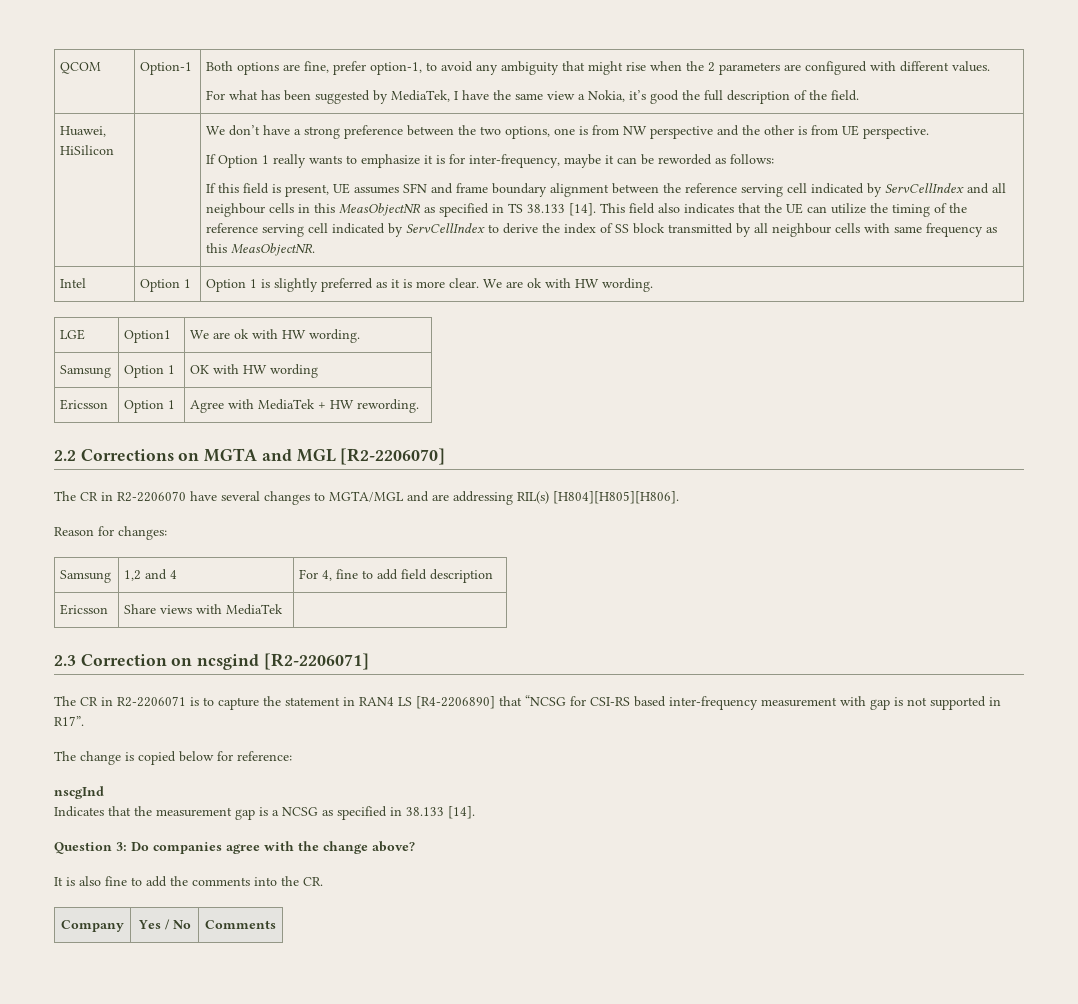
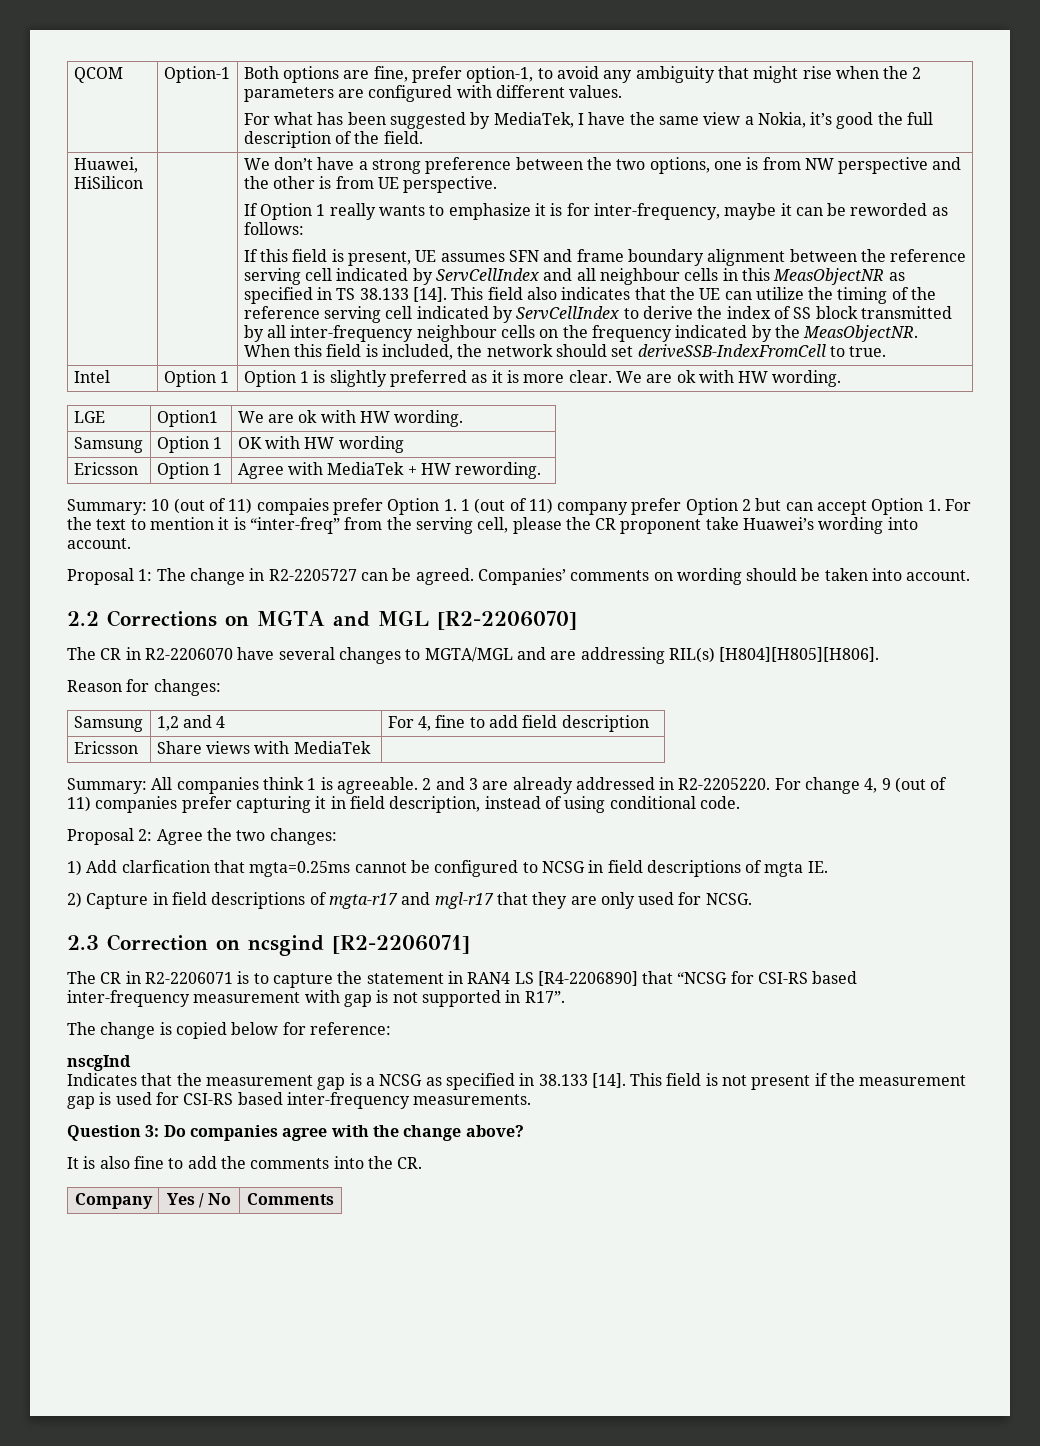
[772,223,998,237] [206,243,316,256] neighbour cells with same frequency as this MeasObjectNR. -> [290,325,919,342] [243,344,887,360] inter-frequency neighbour cells on the frequency indicated by the MeasObjectNR. When this field is included, the network should set deriveSSB-IndexFromCell to true.
(420, 406) none -> [67,498,972,515] [67,517,918,534] [67,538,131,549] [67,568,971,585] // Summary: 10 (out of 11) compaies prefer Option 1. 1 (out of 11) company prefer Option 2 but can accept Option 1. For the text to mention it is “inter-freq” from the serving cell, please the CR proponent take Huawei’s wording into account. // Proposal 1: The change in R2-2205727 can be agreed. Companies’ comments on wording should be taken into account.
(284, 609) none -> [67,777,948,794] [67,796,740,813] [67,828,337,845] [67,860,828,877] [67,892,752,909] // Summary: All companies think 1 is agreeable. 2 and 3 are already addressed in R2-2205220. For change 4, 9 (out of 11) companies prefer capturing it in field description, instead of using conditional code. // Proposal 2: Agree the two changes: // 1) Add clarfication that mgta=0.25ms cannot be configured to NCSG in field descriptions of mgta IE. // 2) Capture in field descriptions of mgta-r17 and mgl-r17 that they are only used for NCSG.
(475, 812) none -> [630,1073,967,1090] [67,1092,532,1109] This field is not present if the measurement gap is used for CSI-RS based inter-frequency measurements.

